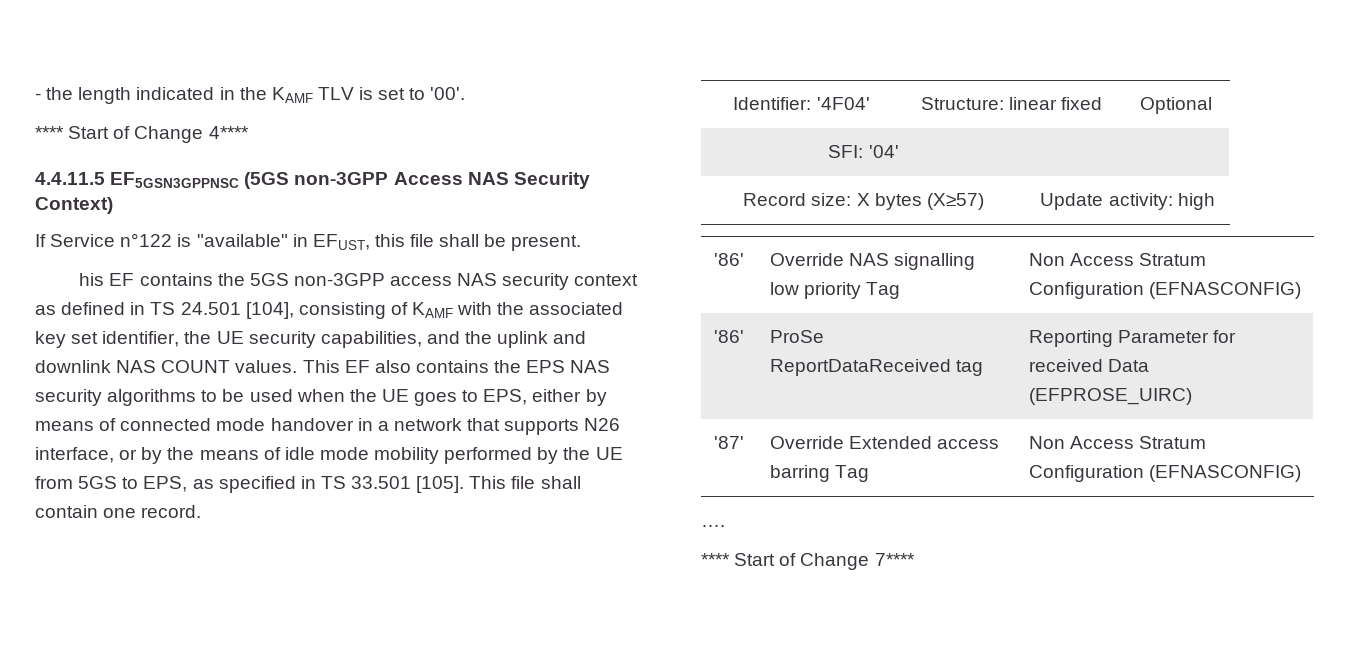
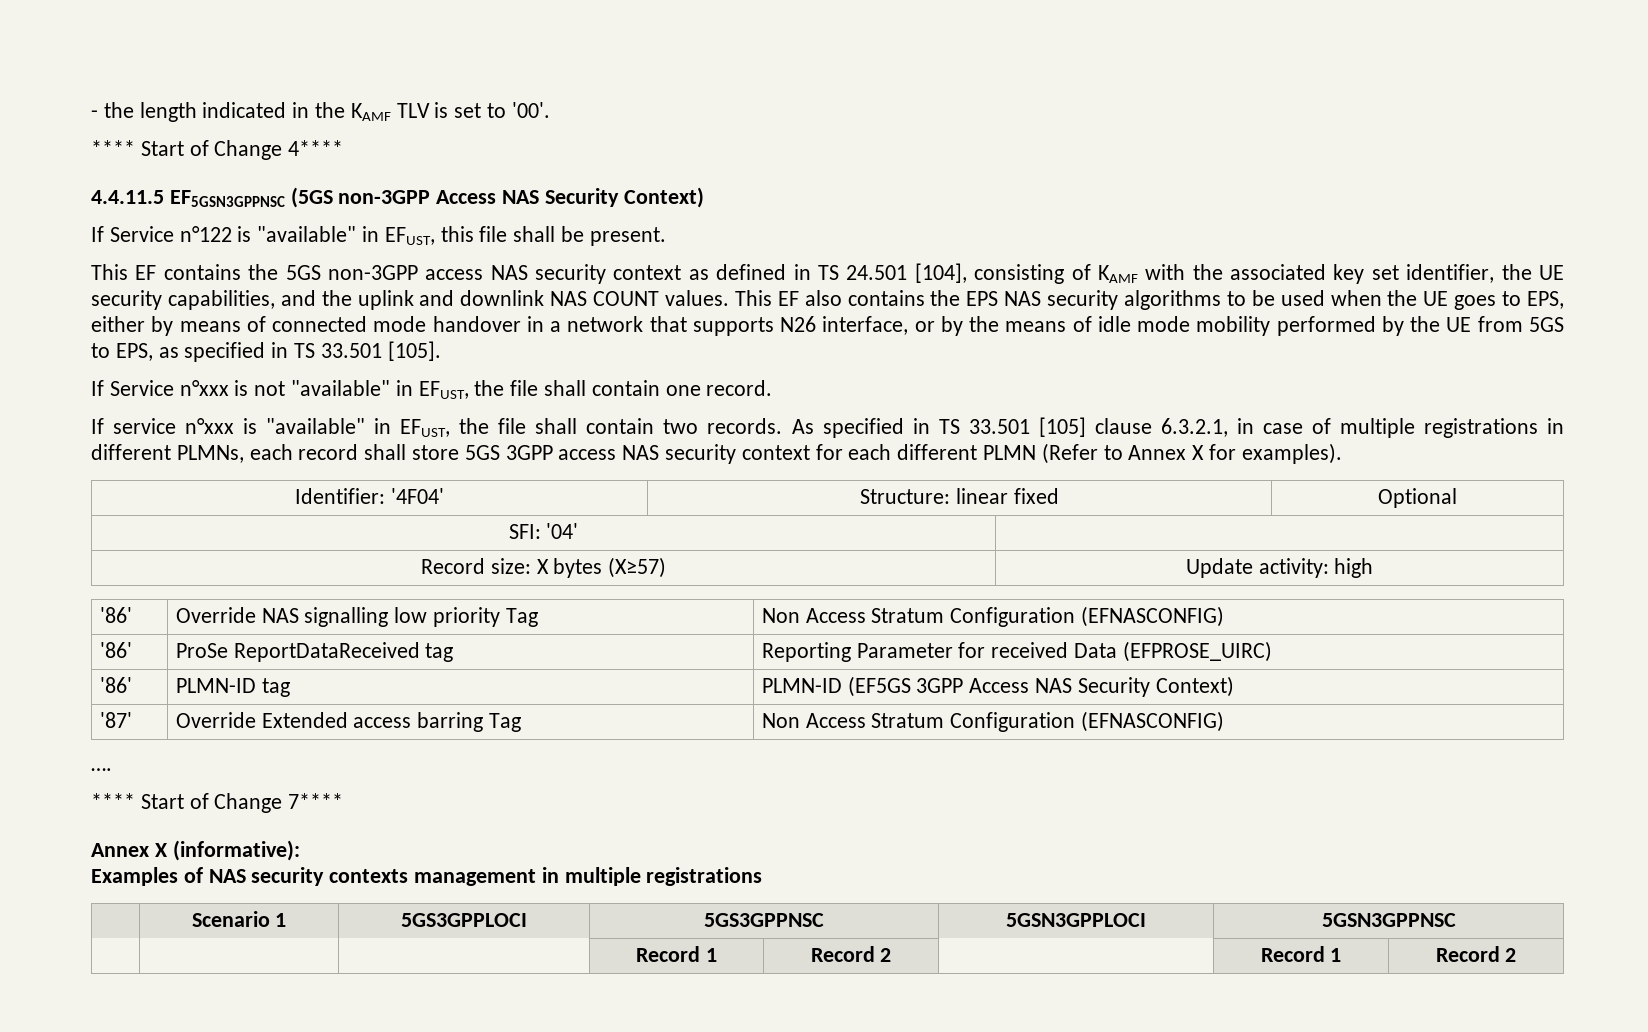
[79,273,105,286] his -> [91,264,128,280] This
[469,476,507,489] This -> [91,380,505,399] // If Service n°xxx is not "available" in EFUST, the
(202, 511) none -> [91,417,1564,438] [91,443,1342,464] // If service n°xxx is "available" in EFUST, the file shall contain two records. As specified in TS 33.501 [105] clause 6.3.2.1, in case of multiple registrations in different PLMNs, each record shall store 5GS 3GPP access NAS security context for each different PLMN (Refer to Annex X for examples).
(1192, 396) none -> [99,677,132,693] [175,678,290,697] [761,676,1234,697] // '86' | PLMN-ID tag | PLMN-ID (EF5GS 3GPP Access NAS Security Context)
(915, 559) none -> [91,840,300,861] [91,867,763,886] [191,911,287,927] [401,913,527,927] [704,913,824,927] [1006,913,1146,927] [1321,913,1456,927] [636,946,717,962] [810,946,892,962] [1260,946,1342,962] [1435,946,1517,962] // Annex X (informative): // Examples of NAS security contexts management in multiple registrations // | Scenario 1 | 5GS3GPPLOCI | 5GS3GPPNSC | 5GSN3GPPLOCI | 5GSN3GPPNSC // | | | Record 1 | Record 2 | | Record 1 | Record 2

